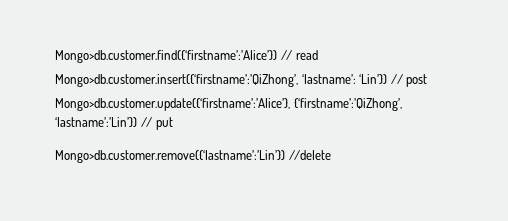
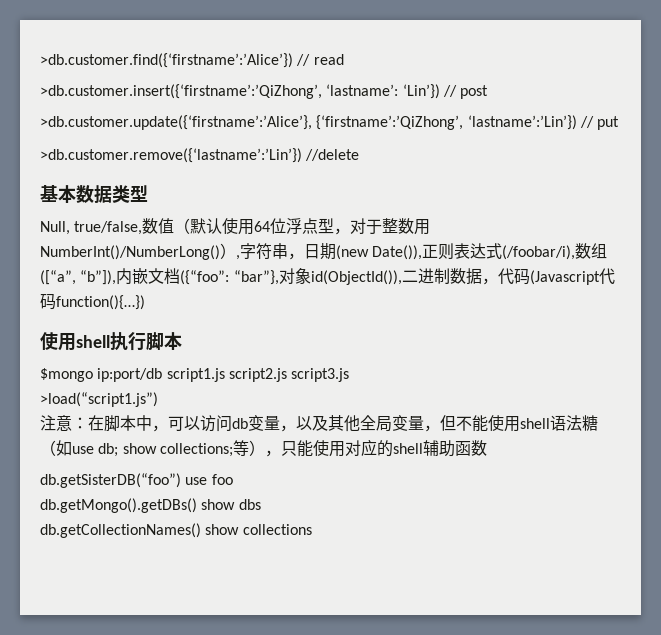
[55,50,277,63] Mongo>db.customer.find({‘firstname’:’Alice’}) -> [40,53,293,68] >db.customer.find({‘firstname’:’Alice’})
[55,74,298,87] Mongo>db.customer.insert({‘firstname’:’QiZhong’, -> [40,84,322,99] >db.customer.insert({‘firstname’:’QiZhong’,
[55,98,290,111] Mongo>db.customer.update({‘firstname’:’Alice’}, -> [40,115,312,130] >db.customer.update({‘firstname’:’Alice’},
[55,150,285,163] Mongo>db.customer.remove({‘lastname’:’Lin’}) -> [40,148,302,163] >db.customer.remove({‘lastname’:’Lin’})
(332, 155) none -> [40,185,148,203] [40,218,431,235] [40,243,608,260] [40,268,615,285] [40,293,145,310] [40,332,182,351] [40,368,350,382] [40,392,158,407] [40,415,598,432] [40,439,487,457] [40,473,233,488] [40,498,261,513] [40,523,312,538] // 基本数据类型 // Null, true/false,数值（默认使用64位浮点型，对于整数用NumberInt()/NumberLong()）,字符串，日期(new Date()),正则表达式(/foobar/i),数组([“a”, “b”]),内嵌文档({“foo”: “bar”},对象id(ObjectId()),二进制数据，代码(Javascript代码function(){…}) // 使用shell执行脚本 // $mongo ip:port/db script1.js script2.js script3.js // >load(“script1.js”) // 注意：在脚本中，可以访问db变量，以及其他全局变量，但不能使用shell语法糖（如use db; show collections;等），只能使用对应的shell辅助函数 // db.getSisterDB(“foo”) use foo // db.getMongo().getDBs() show dbs // db.getCollectionNames() show collections

